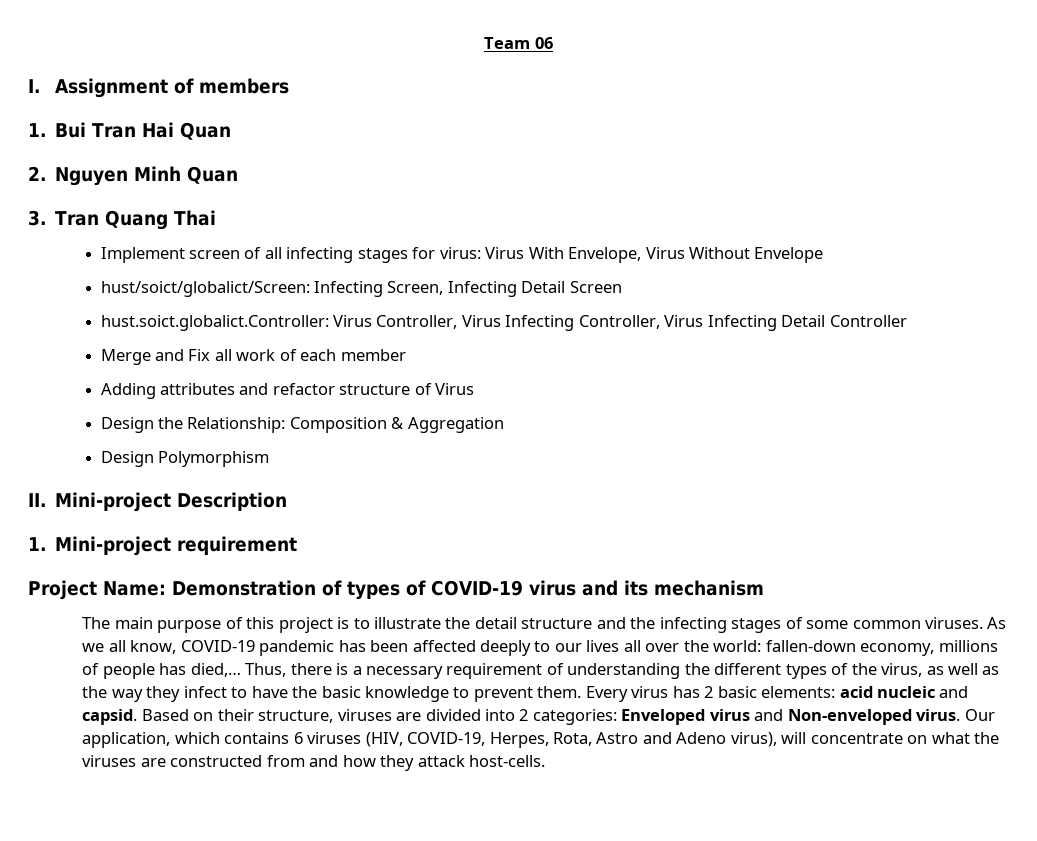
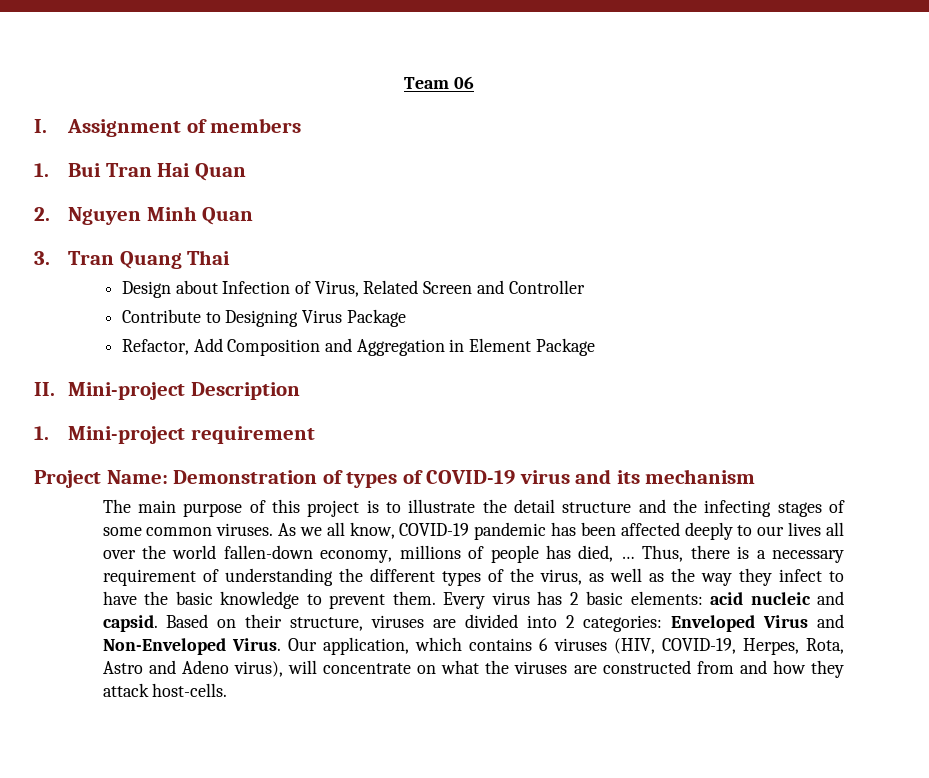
[100,247,824,263] [100,281,622,297] [100,315,907,331] [100,349,406,365] [100,383,475,399] [100,417,504,433] [100,451,269,467] Implement screen of all infecting stages for virus: Virus With Envelope, Virus Without Envelope // hust/soict/globalict/Screen: Infecting Screen, Infecting Detail Screen // hust.soict.globalict.Controller: Virus Controller, Virus Infecting Controller, Virus Infecting Detail Controller // Merge and Fix all work of each member // Adding attributes and refactor structure of Virus // Design the Relationship: Composition & Aggregation // Design Polymorphism -> [121,280,585,298] [121,309,406,327] [121,338,595,356] Design about Infection of Virus, Related Screen and Controller // Contribute to Designing Virus Package // Refactor, Add Composition and Aggregation in Element Package
[713,640,762,652] world: -> [172,545,217,559] world
[190,663,241,677] died,… -> [578,545,635,562] died, …
[709,709,961,725] virus and Non-enveloped virus. -> [763,614,845,628] [102,638,281,655] Virus and Non-Enveloped Virus.

